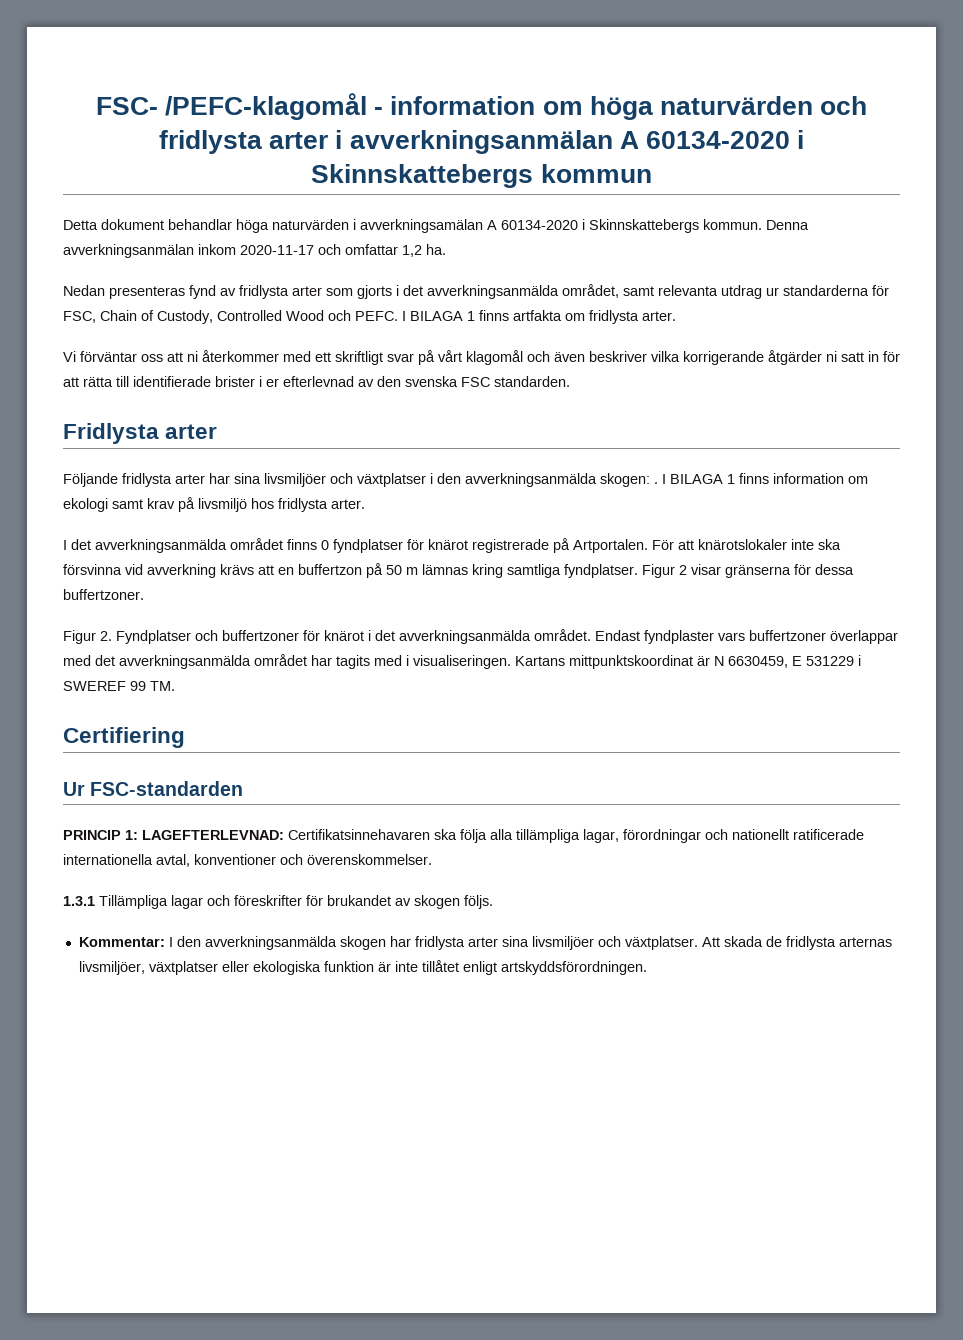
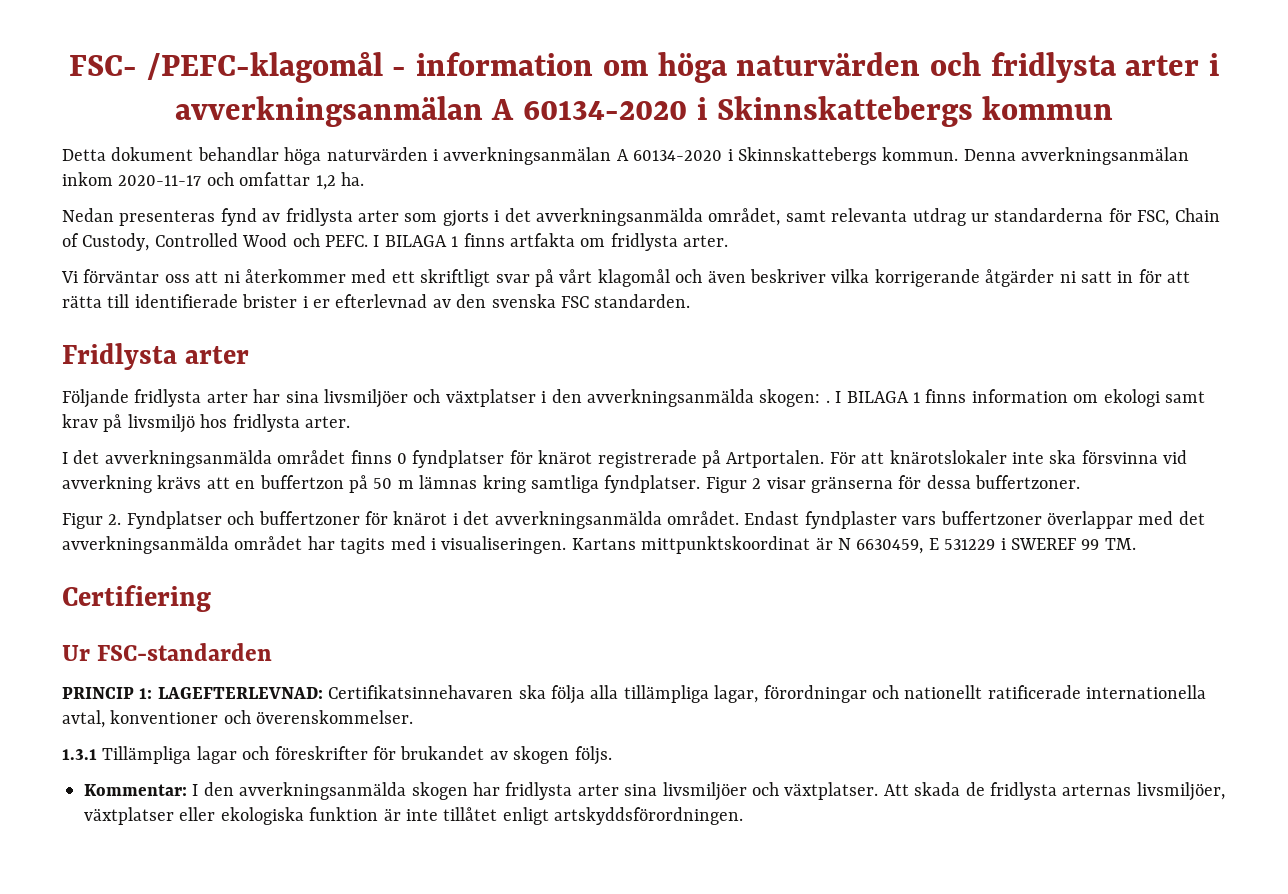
[360,219,483,233] avverkningsamälan -> [443,147,612,165] avverkningsanmälan

